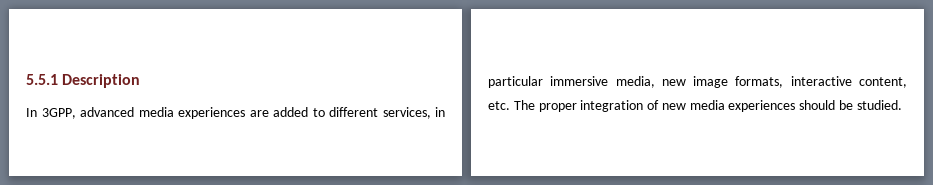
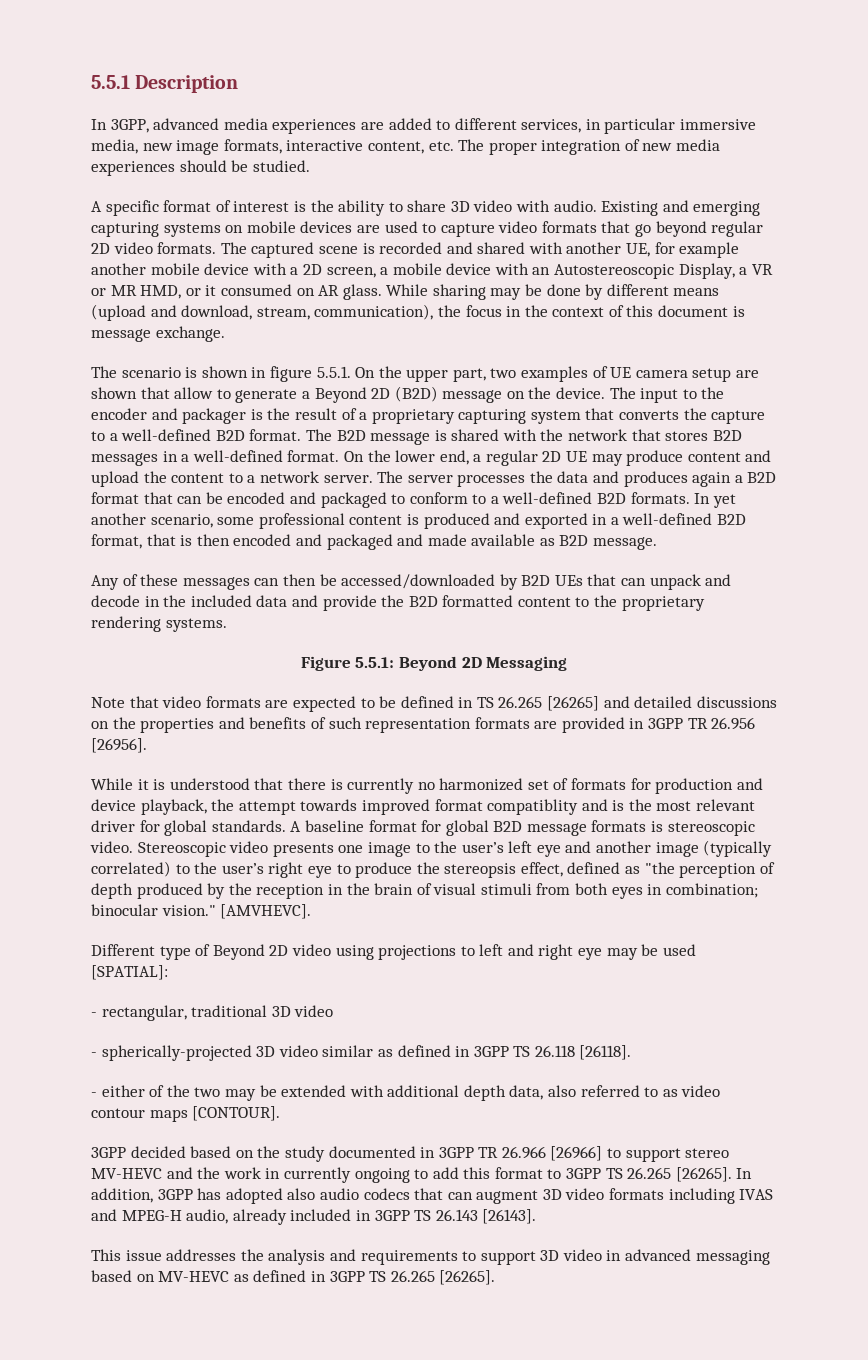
(902, 105) none -> [91,200,761,216] [91,221,764,237] [91,242,740,258] [91,263,773,279] [91,284,720,300] [91,304,745,321] [91,326,225,342] [91,366,760,382] [91,386,725,403] [91,408,766,424] [91,429,742,445] [91,450,772,466] [91,471,777,487] [91,492,736,508] [91,513,747,529] [91,534,658,550] [91,574,732,590] [91,595,705,611] [91,616,227,632] [300,656,568,671] [91,696,777,712] [91,717,756,733] [91,738,147,753] [91,778,763,794] [91,799,756,815] [91,820,755,836] [90,840,773,857] [91,861,775,878] [91,883,758,899] [91,904,312,919] [91,944,696,960] [91,965,168,980] [91,1005,334,1021] [91,1045,632,1061] [91,1085,721,1101] [91,1106,281,1122] [91,1146,730,1162] [91,1167,753,1183] [91,1188,774,1204] [91,1209,537,1225] [91,1249,770,1265] [91,1270,496,1285] // A specific format of interest is the ability to share 3D video with audio. Existing and emerging capturing systems on mobile devices are used to capture video formats that go beyond regular 2D video formats. The captured scene is recorded and shared with another UE, for example another mobile device with a 2D screen, a mobile device with an Autostereoscopic Display, a VR or MR HMD, or it consumed on AR glass. While sharing may be done by different means (upload and download, stream, communication), the focus in the context of this document is message exchange. // The scenario is shown in figure 5.5.1. On the upper part, two examples of UE camera setup are shown that allow to generate a Beyond 2D (B2D) message on the device. The input to the encoder and packager is the result of a proprietary capturing system that converts the capture to a well-defined B2D format. The B2D message is shared with the network that stores B2D messages in a well-defined format. On the lower end, a regular 2D UE may produce content and upload the content to a network server. The server processes the data and produces again a B2D format that can be encoded and packaged to conform to a well-defined B2D formats. In yet another scenario, some professional content is produced and exported in a well-defined B2D format, that is then encoded and packaged and made available as B2D message. // Any of these messages can then be accessed/downloaded by B2D UEs that can unpack and decode in the included data and provide the B2D formatted content to the proprietary rendering systems. // Figure 5.5.1: Beyond 2D Messaging // Note that video formats are expected to be defined in TS 26.265 [26265] and detailed discussions on the properties and benefits of such representation formats are provided in 3GPP TR 26.956 [26956]. // While it is understood that there is currently no harmonized set of formats for production and device playback, the attempt towards improved format compatiblity and is the most relevant driver for global standards. A baseline format for global B2D message formats is stereoscopic video. Stereoscopic video presents one image to the user’s left eye and another image (typically correlated) to the user’s right eye to produce the stereopsis effect, defined as "the perception of depth produced by the reception in the brain of visual stimuli from both eyes in combination; binocular vision." [AMVHEVC]. // Different type of Beyond 2D video using projections to left and right eye may be used [SPATIAL]: // - rectangular, traditional 3D video // - spherically-projected 3D video similar as defined in 3GPP TS 26.118 [26118]. // - either of the two may be extended with additional depth data, also referred to as video contour maps [CONTOUR]. // 3GPP decided based on the study documented in 3GPP TR 26.966 [26966] to support stereo MV-HEVC and the work in currently ongoing to add this format to 3GPP TS 26.265 [26265]. In addition, 3GPP has adopted also audio codecs that can augment 3D video formats including IVAS and MPEG-H audio, already included in 3GPP TS 26.143 [26143]. // This issue addresses the analysis and requirements to support 3D video in advanced messaging based on MV-HEVC as defined in 3GPP TS 26.265 [26265].

